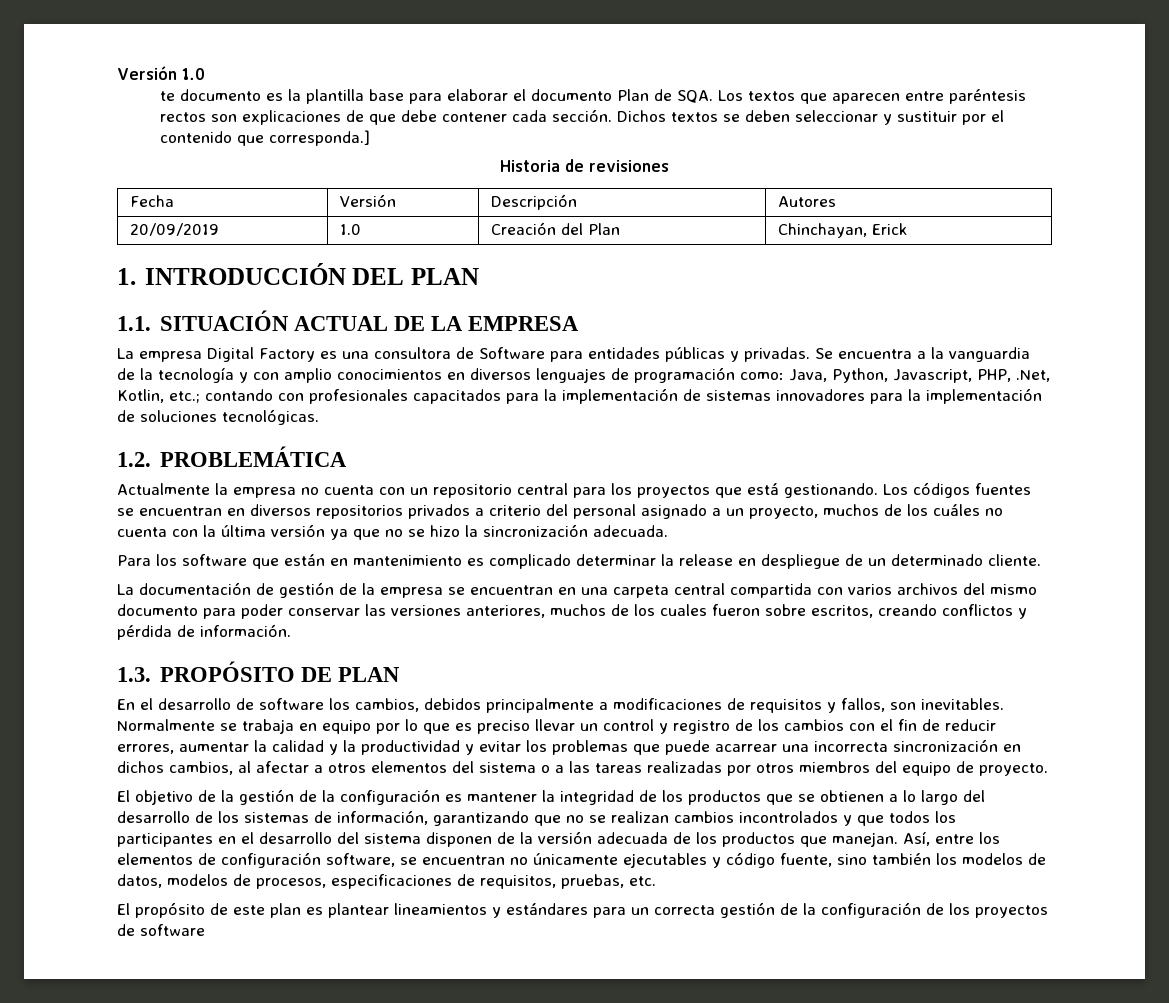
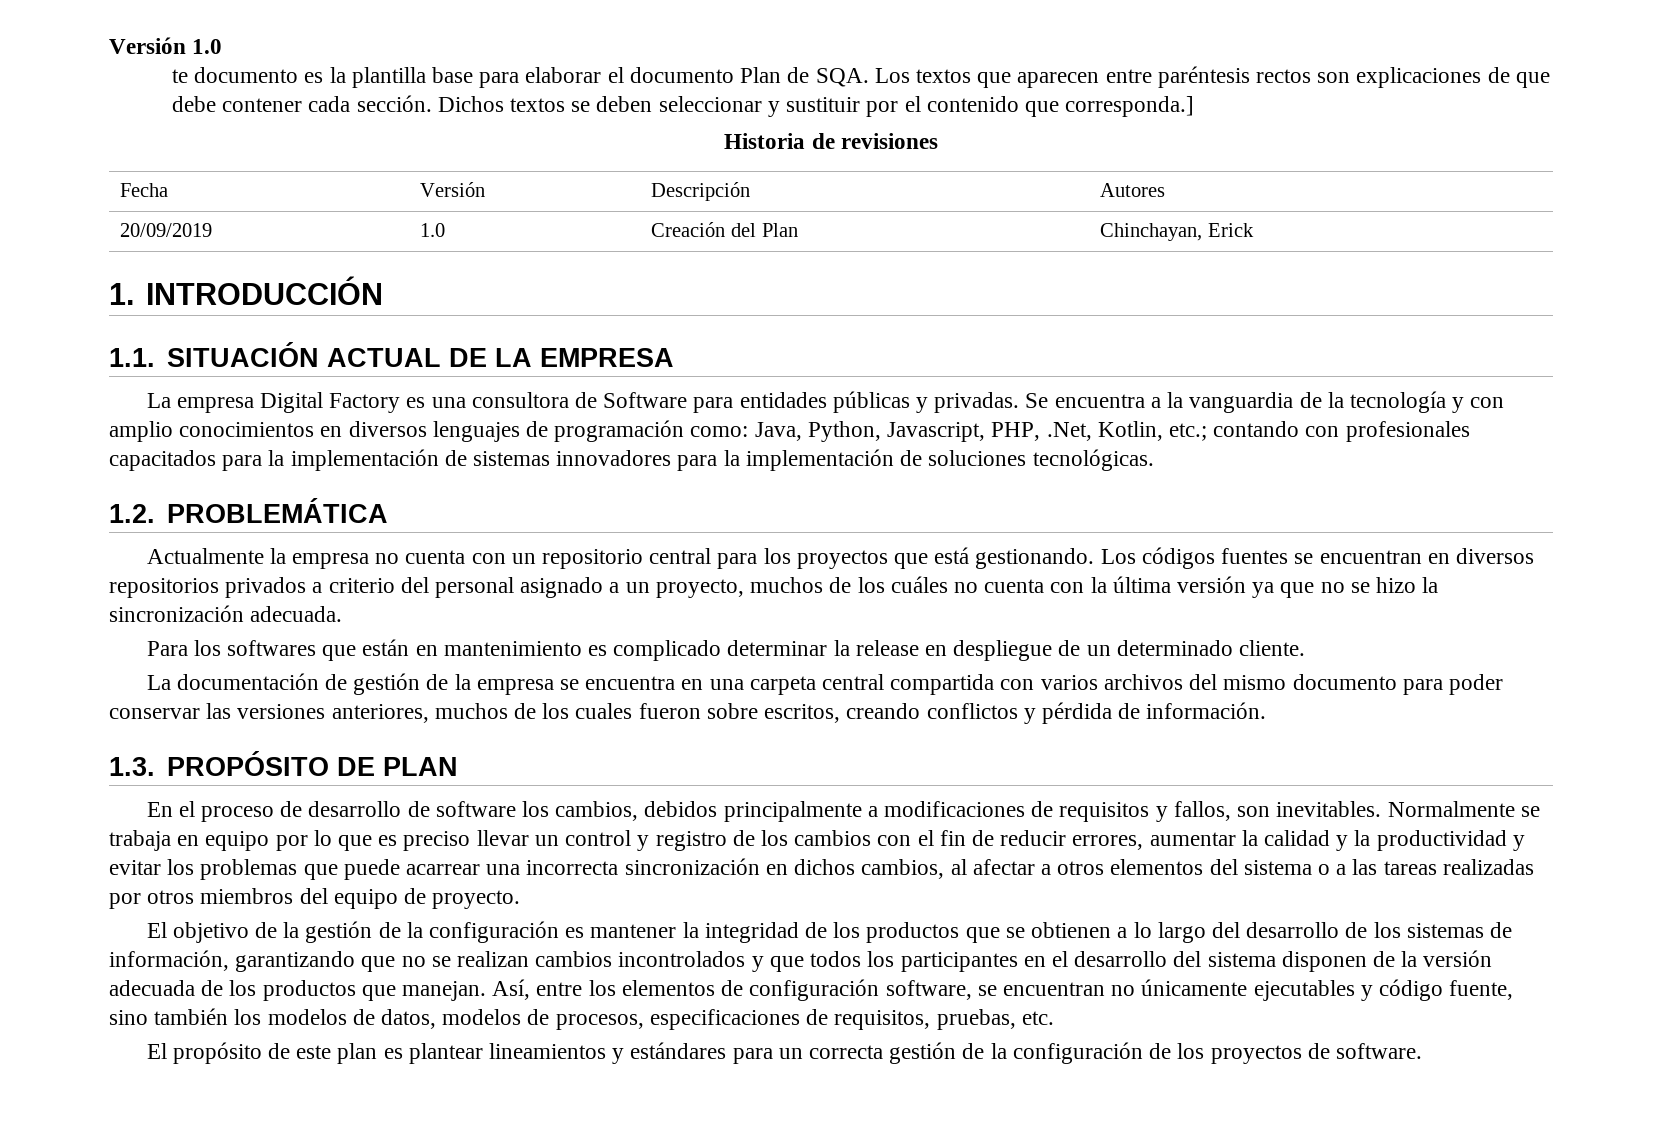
[352,268,479,285] DEL PLAN -> (383, 290) none
[182,554,247,566] software -> [226,640,316,656] softwares
[470,585,553,595] encuentran -> [585,676,676,690] encuentra
(153, 704) none -> [200,801,303,822] proceso de
[140,924,205,936] software -> [1335,1043,1422,1059] software.

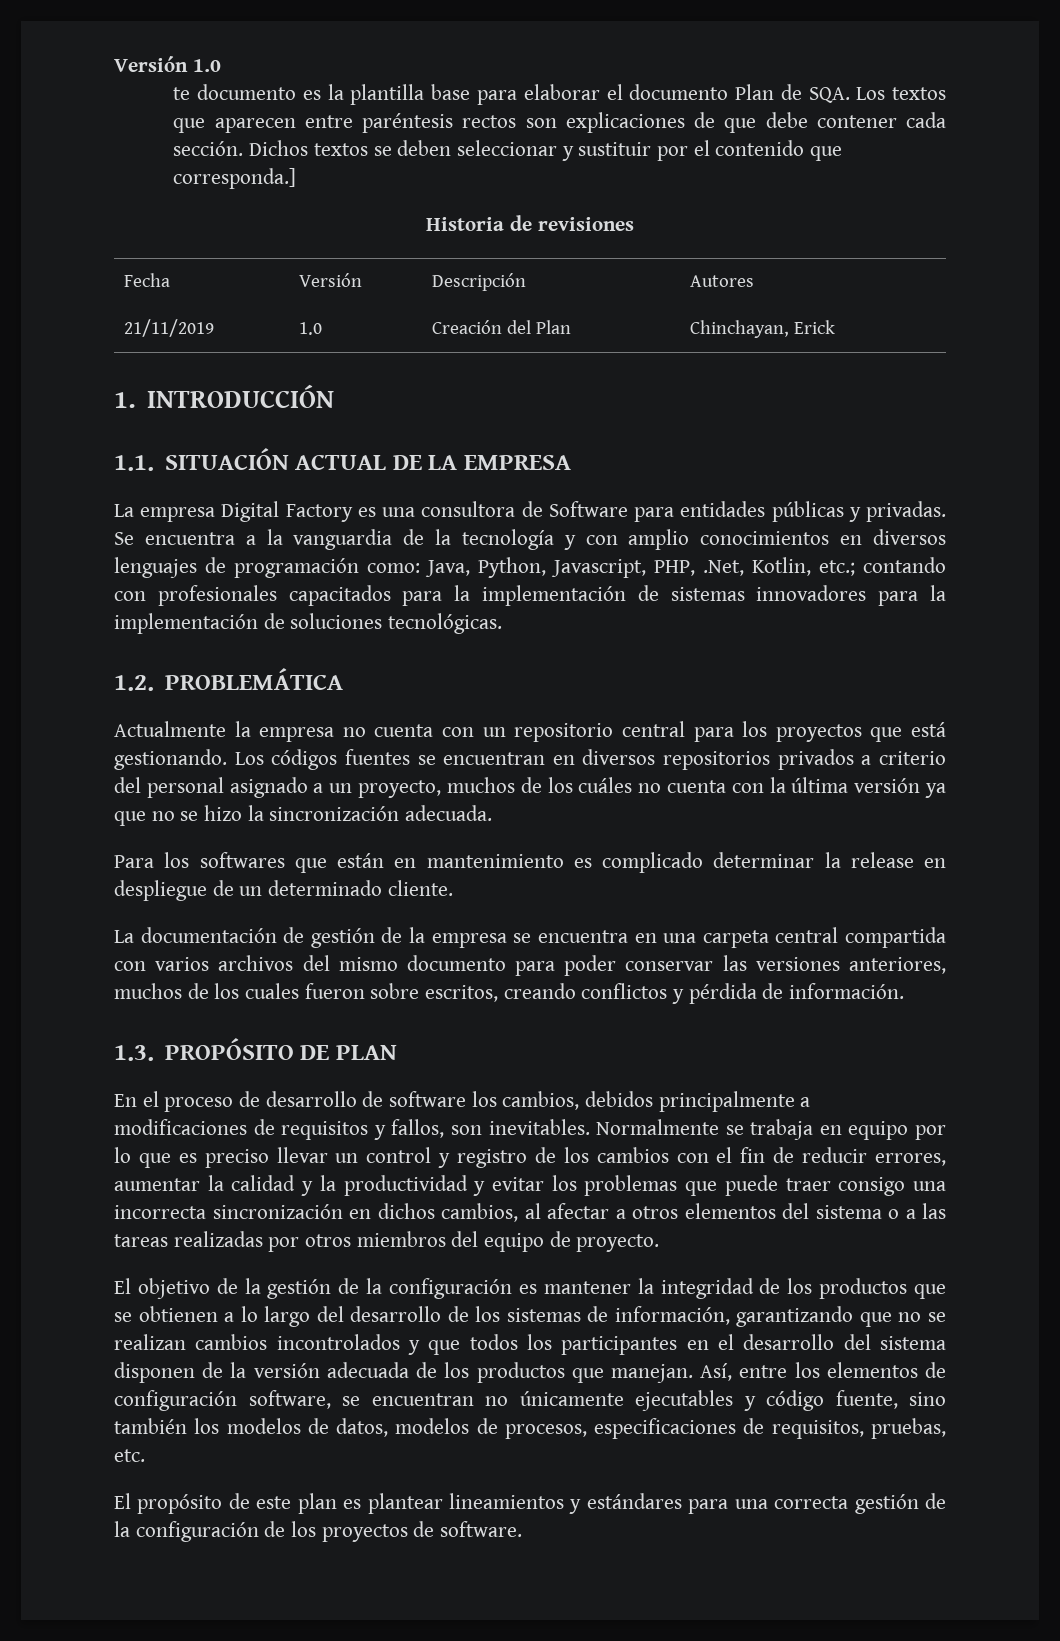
[120,223,213,237] 20/09/2019 -> [124,319,215,337] 21/11/2019
[406,864,481,875] acarrear -> [785,1177,906,1196] traer consigo
[778,1048,803,1059] un -> [734,1499,768,1509] una

